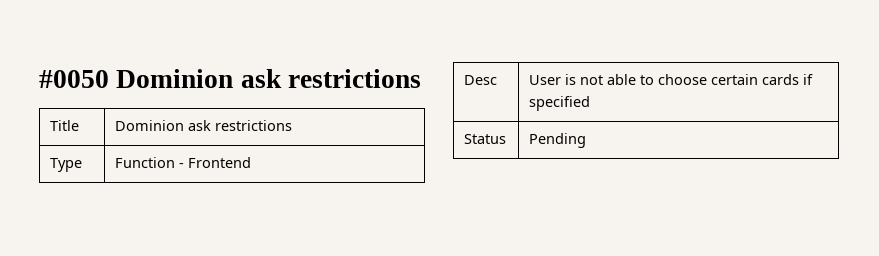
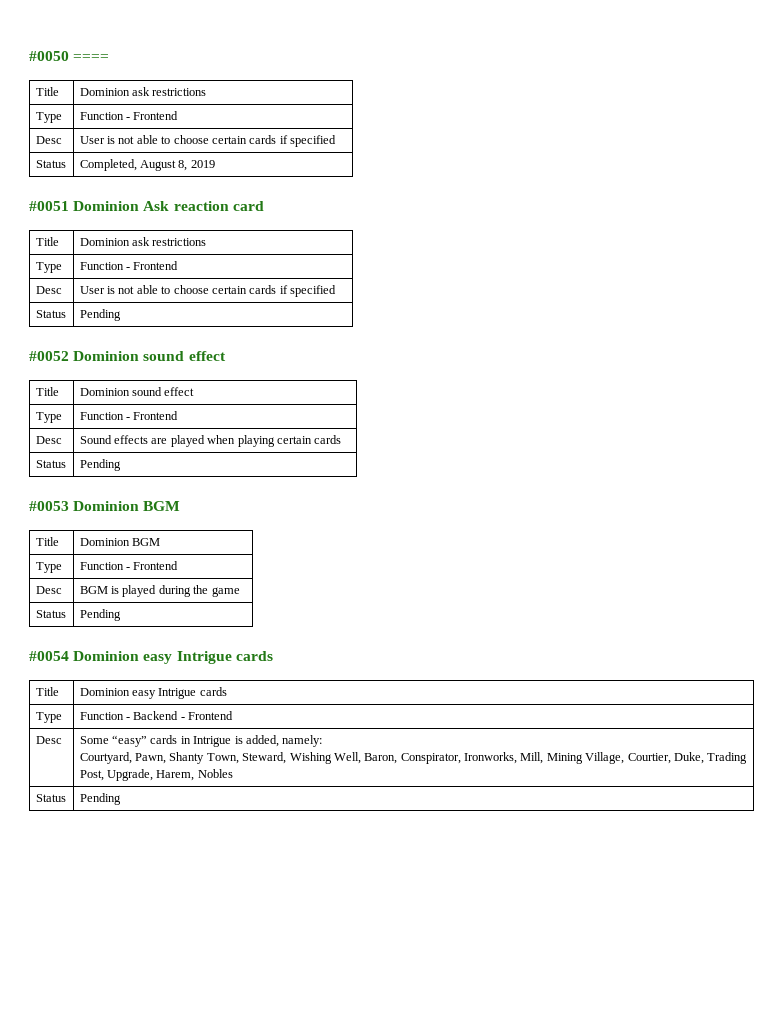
[116,69,422,88] Dominion ask restrictions -> [73,54,110,61] [35,87,59,96] [79,87,207,96] [35,112,62,123] [79,111,179,120] [35,136,62,144] [79,135,337,147] [35,160,66,168] [79,159,215,171] [29,201,264,211] ==== // Title | Dominion ask restrictions // Type | Function - Frontend // Desc | User is not able to choose certain cards if specified // Status | Completed, August 8, 2019 // #0051 Dominion Ask reaction card
(587, 140) none -> [29,351,226,361] [35,387,59,396] [79,387,195,396] [35,412,62,423] [79,411,179,420] [35,436,62,444] [79,435,342,447] [35,460,66,468] [79,459,121,471] [29,501,181,511] [35,537,59,546] [79,538,161,546] [35,562,62,573] [79,561,179,570] [35,586,62,594] [79,585,240,597] [35,610,66,618] [79,609,121,621] [29,651,273,664] [35,687,59,696] [79,687,227,699] [35,712,62,723] [79,711,234,720] [35,736,62,744] [79,735,323,747] [79,752,748,764] [79,769,233,781] [35,794,66,802] [79,793,121,805] // #0052 Dominion sound effect // Title | Dominion sound effect // Type | Function - Frontend // Desc | Sound effects are played when playing certain cards // Status | Pending // #0053 Dominion BGM // Title | Dominion BGM // Type | Function - Frontend // Desc | BGM is played during the game // Status | Pending // #0054 Dominion easy Intrigue cards // Title | Dominion easy Intrigue cards // Type | Function - Backend - Frontend // Desc | Some “easy” cards in Intrigue is added, namely: // Courtyard, Pawn, Shanty Town, Steward, Wishing Well, Baron, Conspirator, Ironworks, Mill, Mining Village, Courtier, Duke, Trading Post, Upgrade, Harem, Nobles // Status | Pending

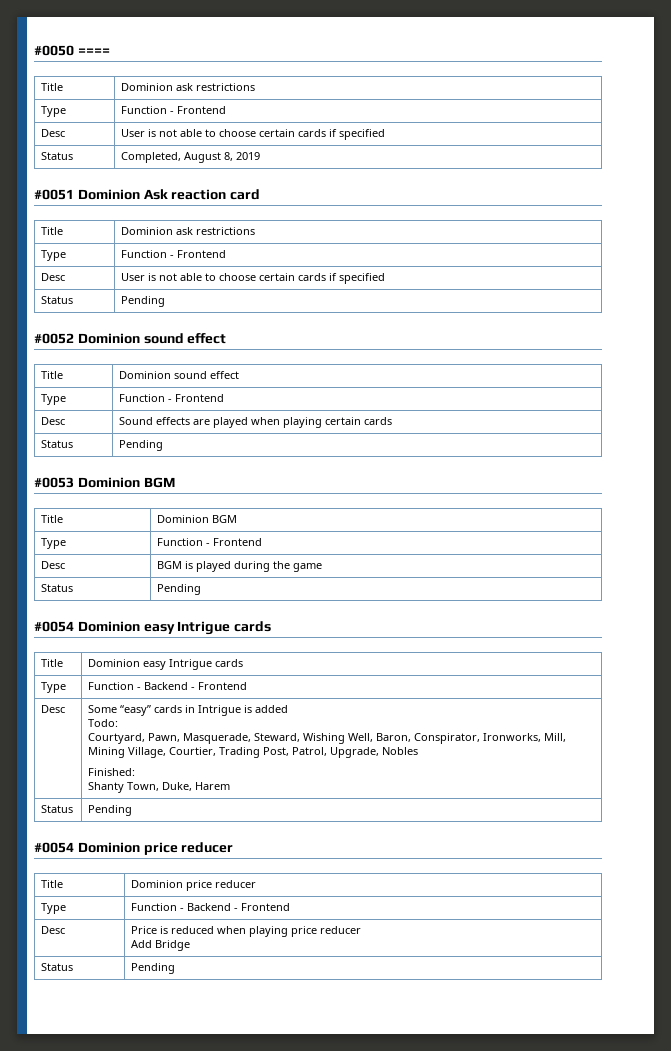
[245,735,323,747] added, namely: -> [255,705,289,713] [88,719,119,727] added // Todo:
[169,752,239,764] Shanty Town, -> [183,733,252,744] Masquerade,
[673,752,704,764] Duke, -> (217, 751) none
[107,769,195,781] Upgrade, Harem, -> [292,747,380,758] Patrol, Upgrade,
(233, 773) none -> [88,768,136,776] [88,782,231,793] [41,805,74,813] [88,805,133,816] [34,842,234,855] [41,880,64,888] [131,880,257,891] [41,903,67,914] [131,903,291,911] [41,926,66,934] [131,926,362,937] [131,940,191,951] // Finished: // Shanty Town, Duke, Harem // Status | Pending // #0054 Dominion price reducer // Title | Dominion price reducer // Type | Function - Backend - Frontend // Desc | Price is reduced when playing price reducer // Add Bridge

